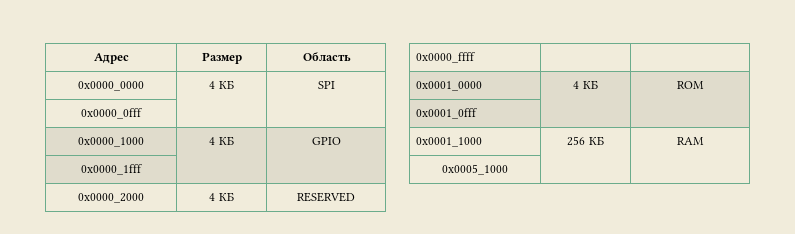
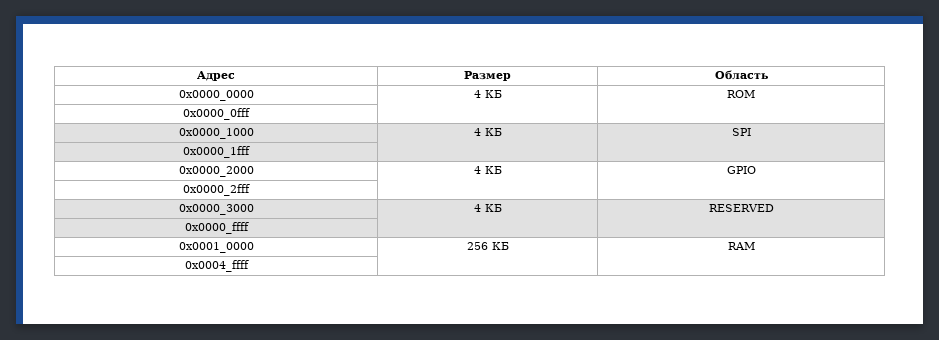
[317,81,335,89] SPI -> [727,90,755,98] ROM
[311,137,341,145] GPIO -> [731,128,751,136] SPI
[297,192,355,202] [415,52,475,63] [415,81,482,91] [573,80,598,89] [677,81,704,89] [415,108,477,119] [415,137,482,147] RESERVED // 0x0000_ffff | | // 0x0001_0000 | 4 КБ | ROM // 0x0001_0fff | | // 0x0001_1000 -> [726,166,756,174] [183,184,250,196] [178,204,254,215] [473,204,502,212] [708,204,774,212] [184,222,249,234] [178,242,254,253] GPIO // 0x0000_2fff | | // 0x0000_3000 | 4 КБ | RESERVED // 0x0000_ffff | | // 0x0001_0000
[442,164,508,175] 0x0005_1000 -> [184,260,249,272] 0x0004_ffff

